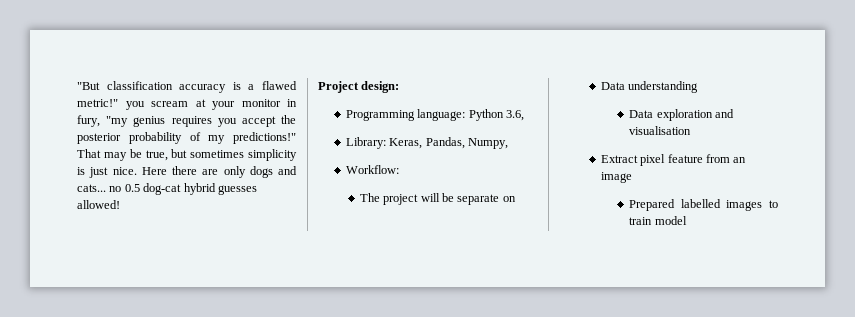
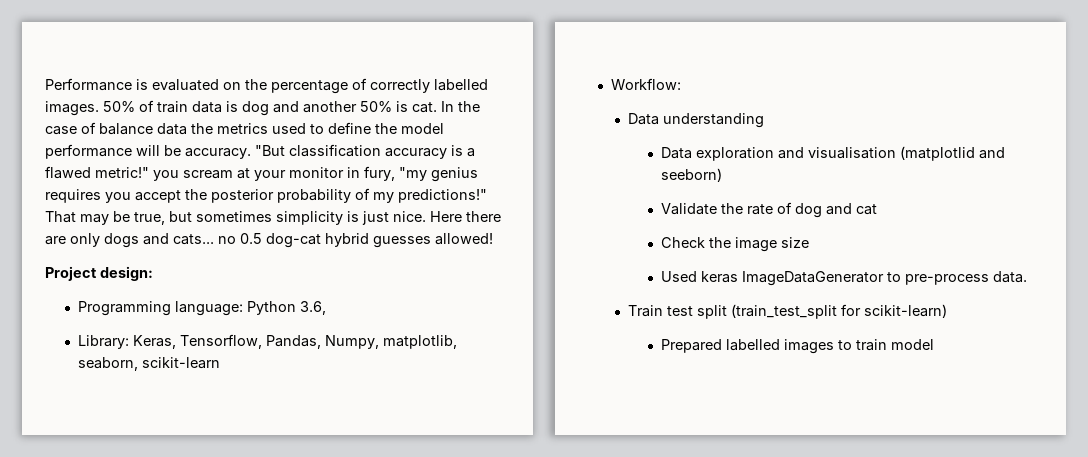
(77, 86) none -> [45,78,488,94] [45,100,480,116] [45,122,444,135] [45,144,251,159] Performance is evaluated on the percentage of correctly labelled images. 50% of train data is dog and another 50% is cat. In the case of balance data the metrics used to define the model performance will be accuracy.
(423, 143) none -> [179,334,262,349] Tensorflow,
[345,165,399,174] [359,193,516,205] // Workflow: // The project will be separate on -> [382,335,457,349] [77,357,220,371] [610,78,681,90] matplotlib, seaborn, scikit-learn // Workflow:
[600,154,747,166] [600,172,632,183] // Extract pixel feature from an image -> [900,146,1006,161] [661,168,723,182] [661,202,878,218] [661,237,810,252] [661,271,1028,286] [627,304,947,319] (matplotlid and seeborn) // Validate the rate of dog and cat // Check the image size // Used keras ImageDataGenerator to pre-process data. // Train test split (train_test_split for scikit-learn)

